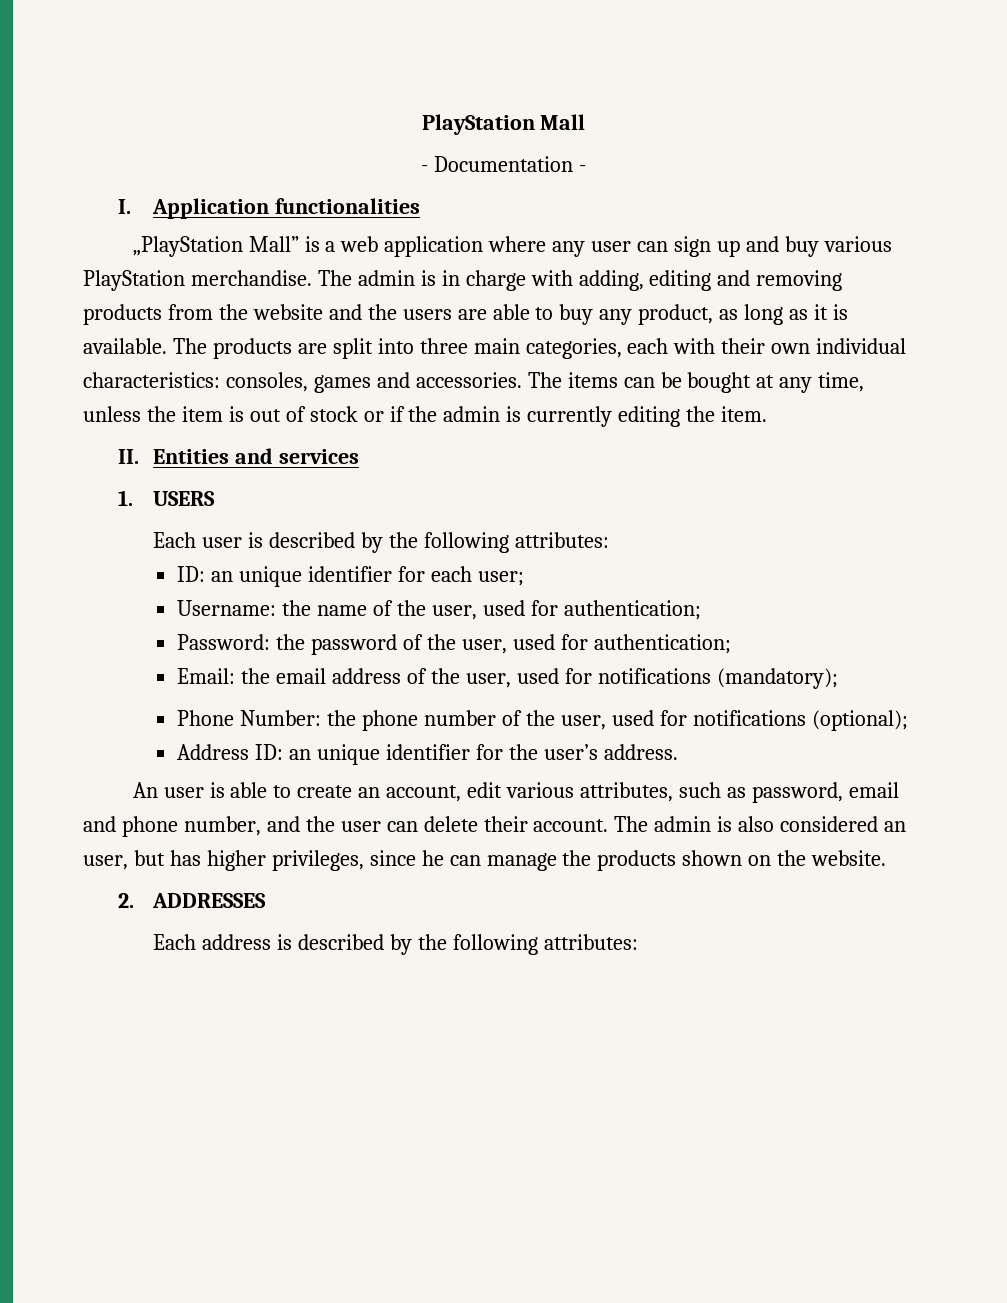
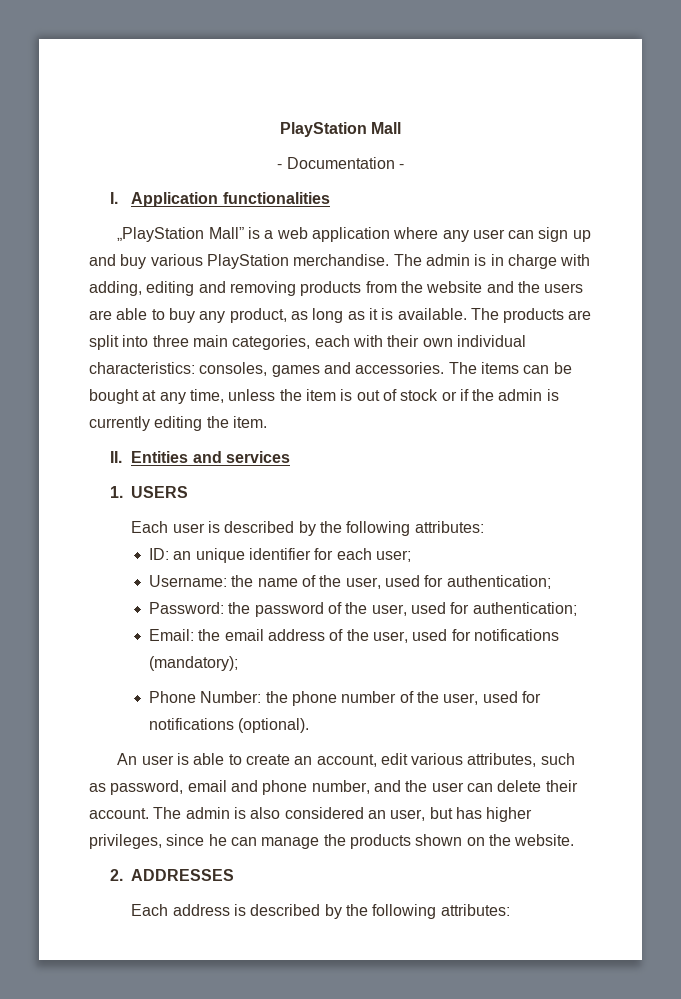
[811,710,908,731] [177,744,678,765] (optional); // Address ID: an unique identifier for the user’s address. -> [238,718,310,733] (optional).

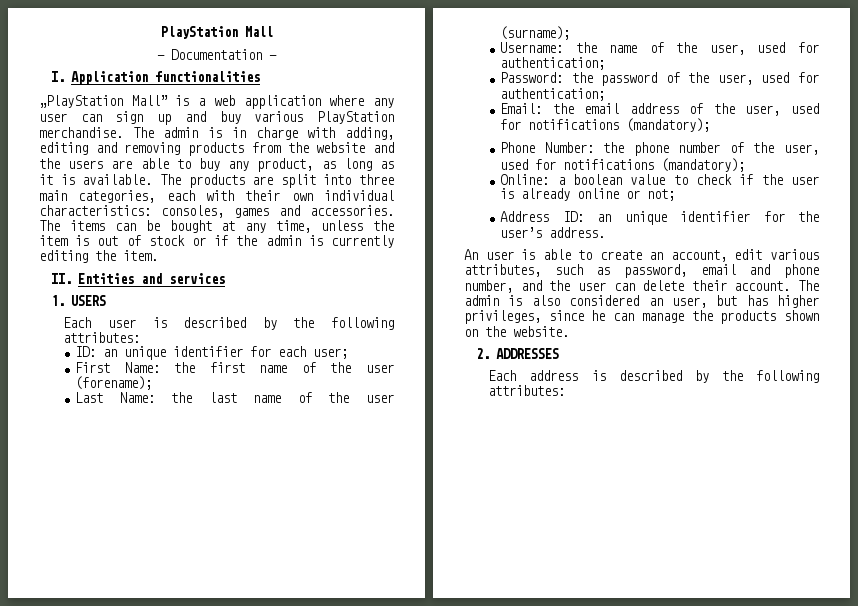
(411, 556) none -> [75,362,394,373] [75,376,153,390] [75,392,394,403] [500,26,571,40] // First Name: the first name of the user (forename); // Last Name: the last name of the user (surname);
[238,718,310,733] (optional). -> [661,158,746,172] [500,174,820,185] [500,188,676,201] [500,211,819,225] [500,227,606,238] (mandatory); // Online: a boolean value to check if the user is already online or not; // Address ID: an unique identifier for the user’s address.

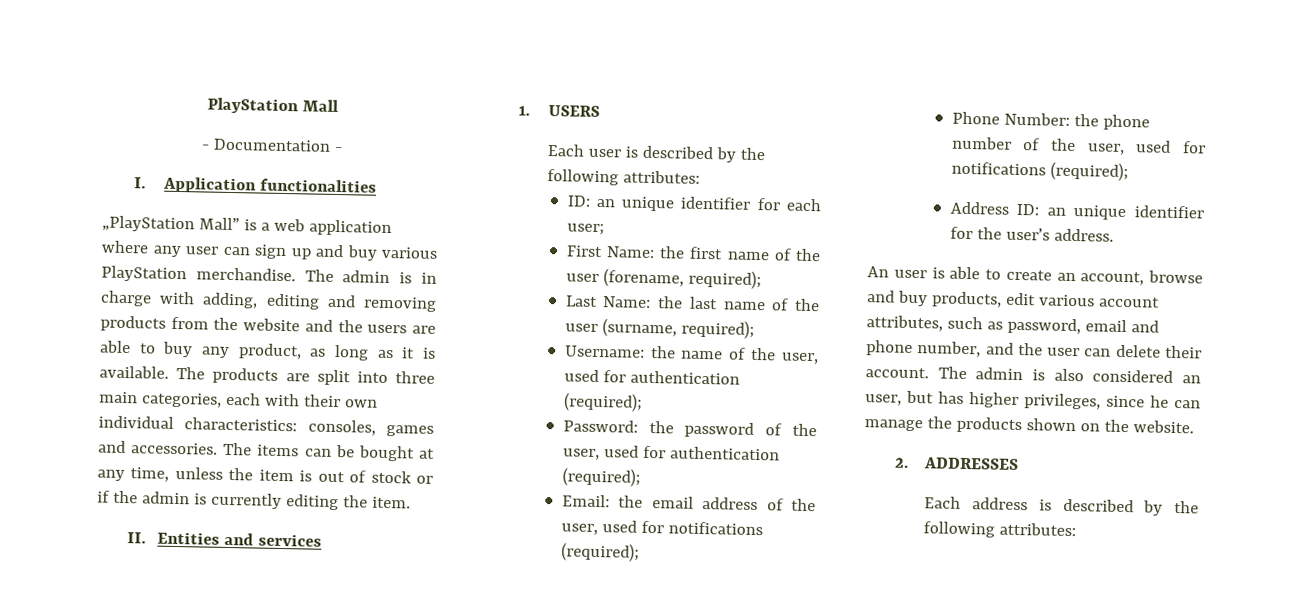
[75,376,153,390] (forename); -> [602,268,762,290] (forename, required);
[500,26,571,40] (surname); -> [601,318,755,339] (surname, required);
[500,57,606,70] authentication; -> [629,370,740,385] [562,392,643,412] authentication (required);
[500,88,606,101] authentication; -> [669,446,780,461] [561,467,641,487] authentication (required);
[626,118,711,132] (mandatory); -> [560,542,640,562] (required);
[661,158,746,172] [500,174,820,185] [500,188,676,201] (mandatory); // Online: a boolean value to check if the user is already online or not; -> [1049,161,1129,182] (required);
(727, 256) none -> [1148,270,1203,284] [867,290,1002,308] browse and buy products,
(819, 254) none -> [1098,296,1160,308] account

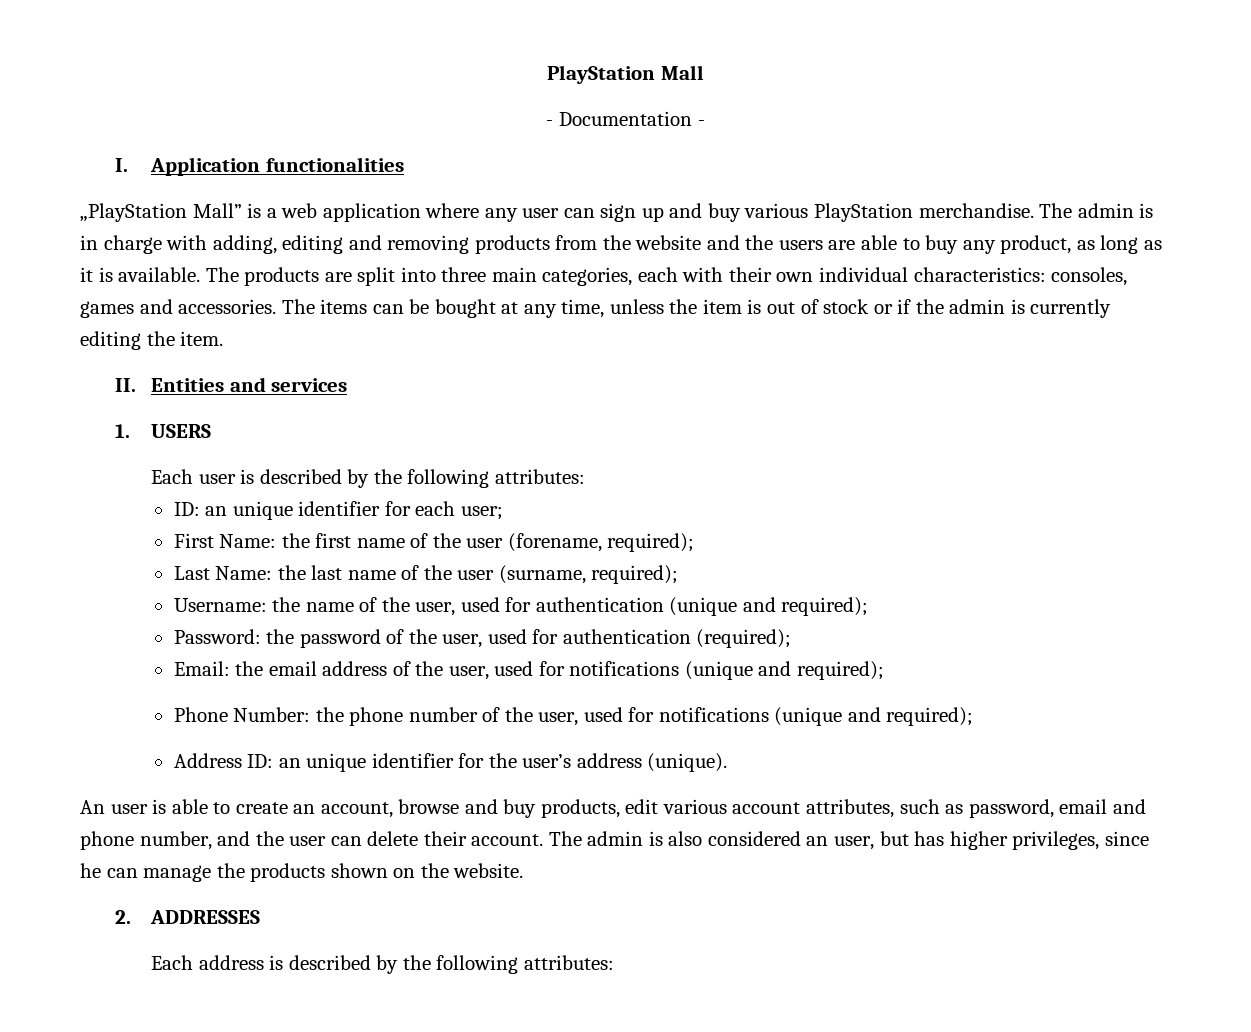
[562,392,643,412] (required); -> [669,597,869,616] (unique and required);
[560,542,640,562] (required); -> [684,661,884,680] (unique and required);
[1049,161,1129,182] (required); -> [774,707,974,726] (unique and required);
[1053,228,1114,242] address. -> [576,753,728,772] address (unique).

